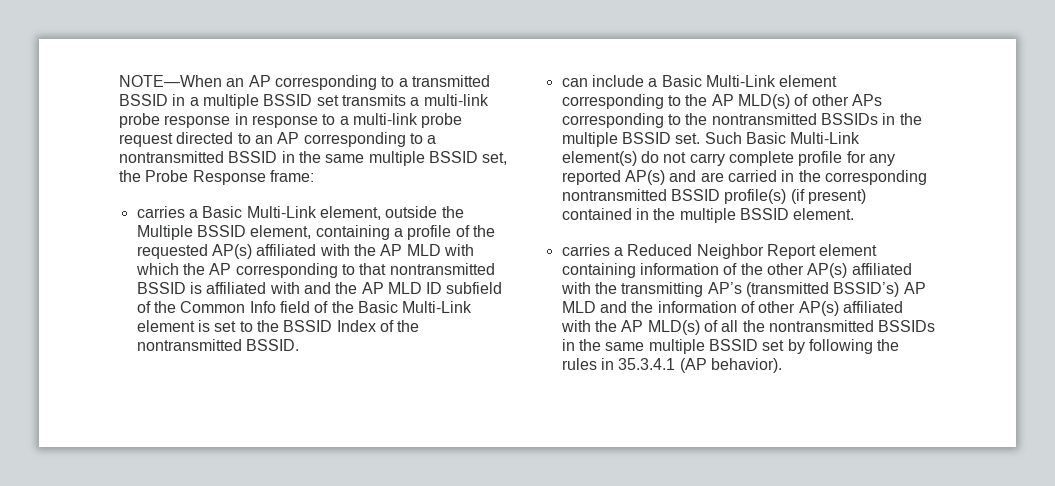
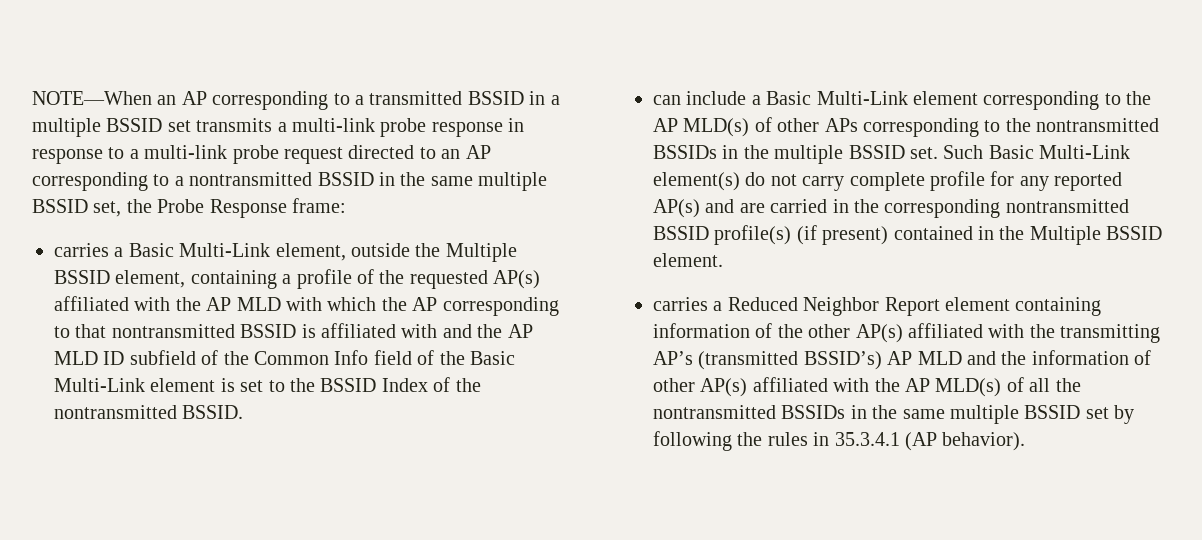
[679,208,736,223] multiple -> [1029,226,1101,245] Multiple

